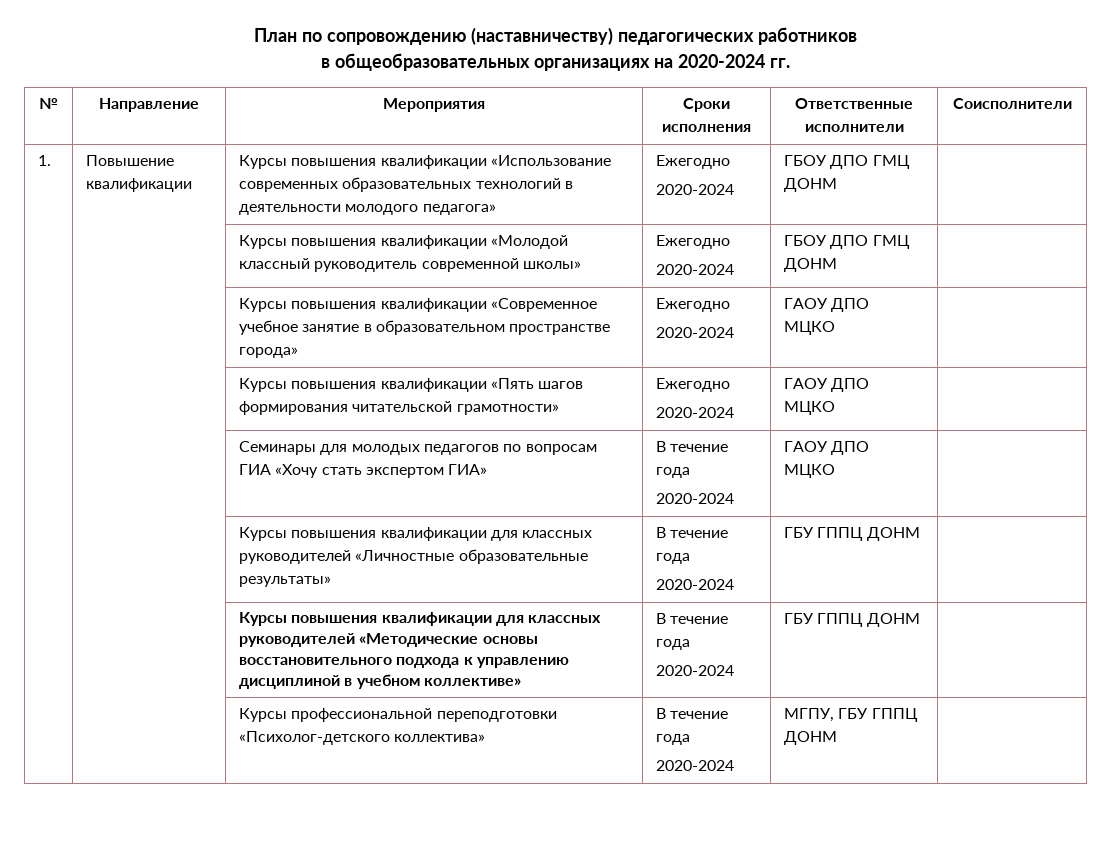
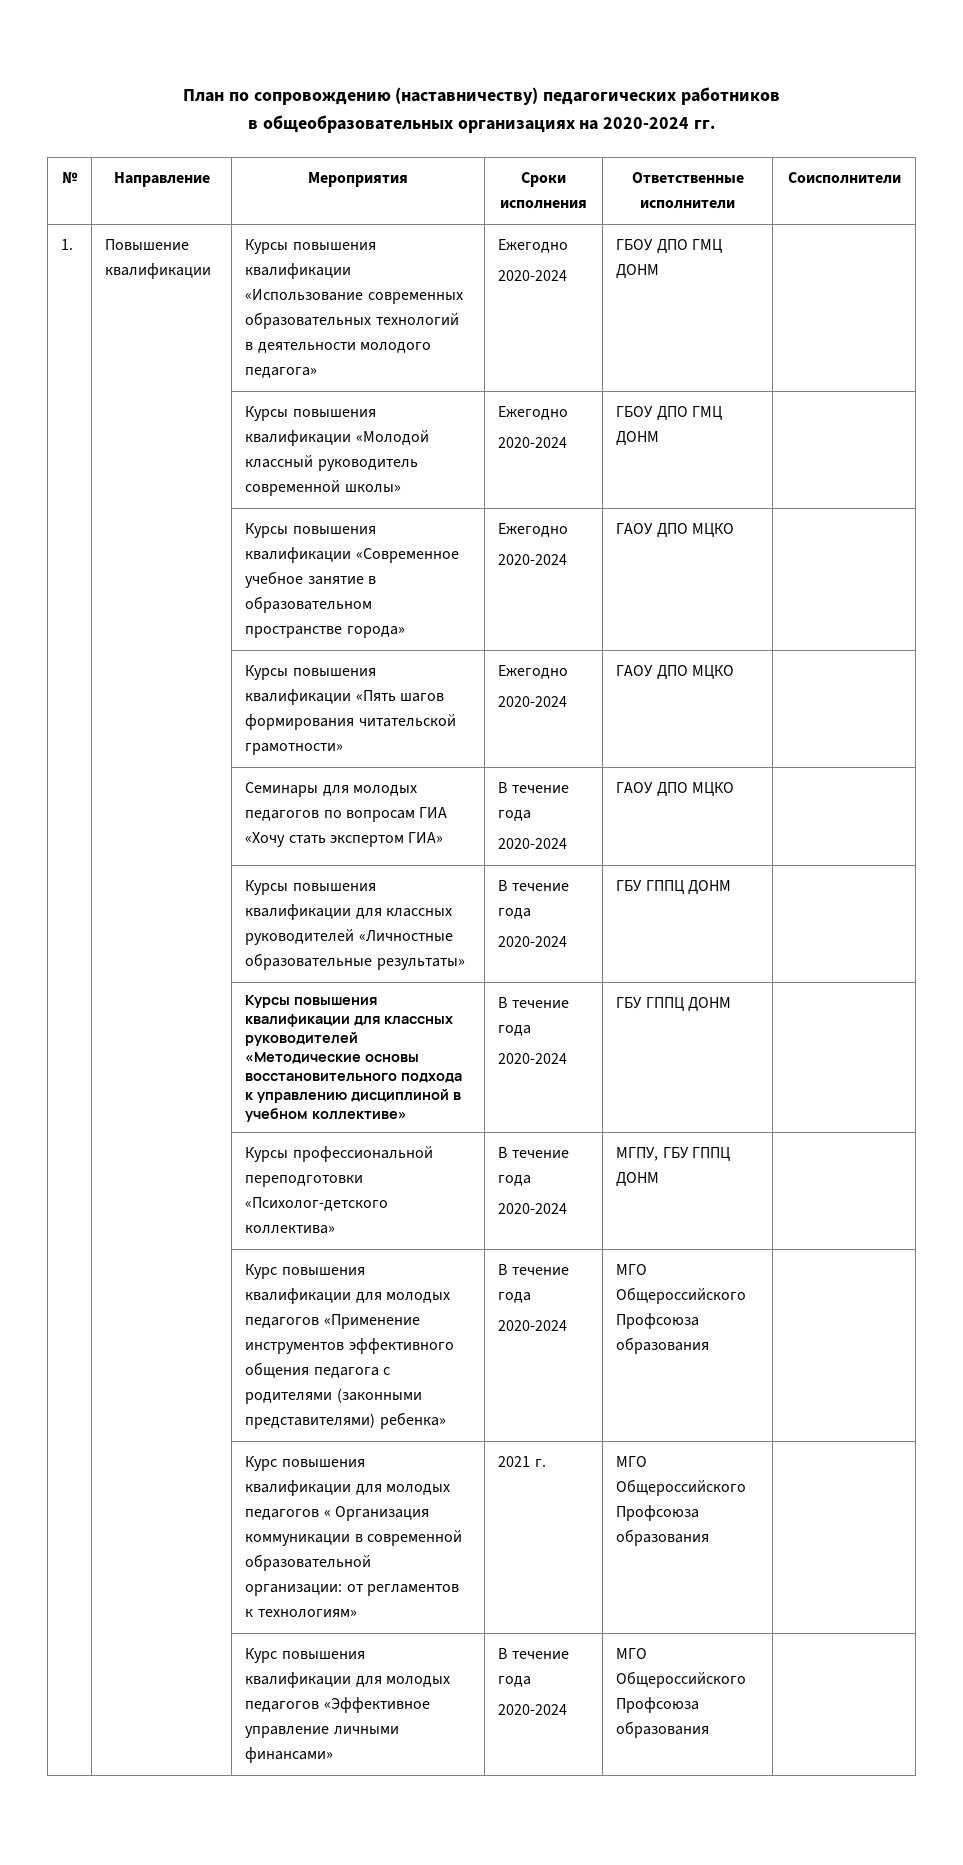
(838, 738) none -> [245,1264,365,1279] [245,1288,450,1304] [245,1314,420,1329] [245,1338,454,1354] [245,1362,390,1378] [245,1388,422,1404] [245,1412,446,1429] [498,1264,569,1275] [498,1292,532,1303] [498,1320,568,1331] [616,1264,648,1275] [616,1287,747,1304] [616,1313,700,1329] [616,1337,710,1354] [245,1456,365,1471] [245,1480,450,1496] [245,1506,429,1521] [245,1530,462,1546] [245,1554,372,1571] [245,1584,459,1596] [245,1609,357,1618] [498,1456,546,1467] [616,1456,648,1467] [616,1479,747,1496] [616,1505,700,1521] [616,1529,710,1546] [245,1648,365,1663] [245,1672,450,1688] [245,1697,430,1713] [245,1726,399,1738] [245,1747,334,1763] [498,1648,569,1659] [498,1676,532,1687] [498,1704,568,1715] [616,1648,648,1659] [616,1671,747,1688] [616,1697,700,1713] [616,1721,710,1738] // | | Курс повышения квалификации для молодых педагогов «Применение инструментов эффективного общения педагога с родителями (законными представителями) ребенка» | В течение года // 2020-2024 | МГО Общероссийского Профсоюза образования | // | | Курс повышения квалификации для молодых педагогов « Организация коммуникации в современной образовательной организации: от регламентов к технологиям» | 2021 г. | МГО Общероссийского Профсоюза образования | // | | Курс повышения квалификации для молодых педагогов «Эффективное управление личными финансами» | В течение года // 2020-2024 | МГО Общероссийского Профсоюза образования |

